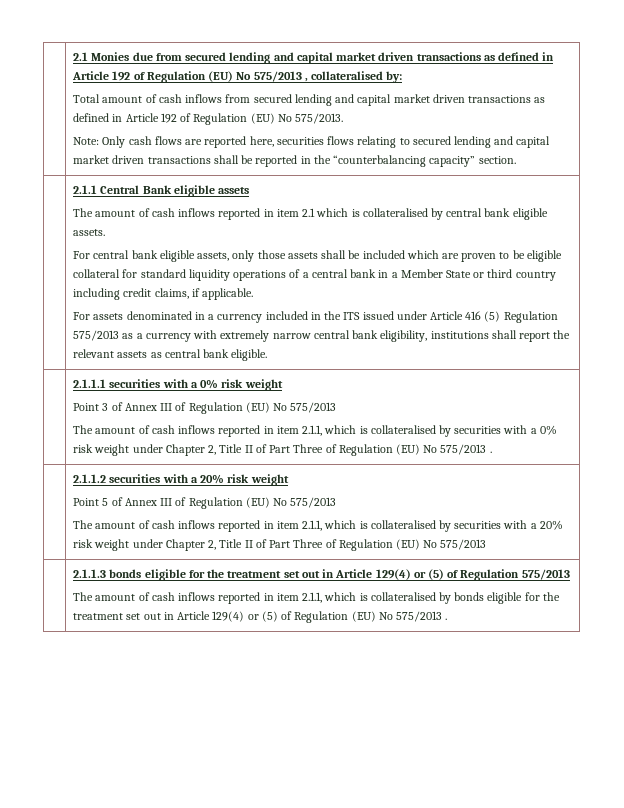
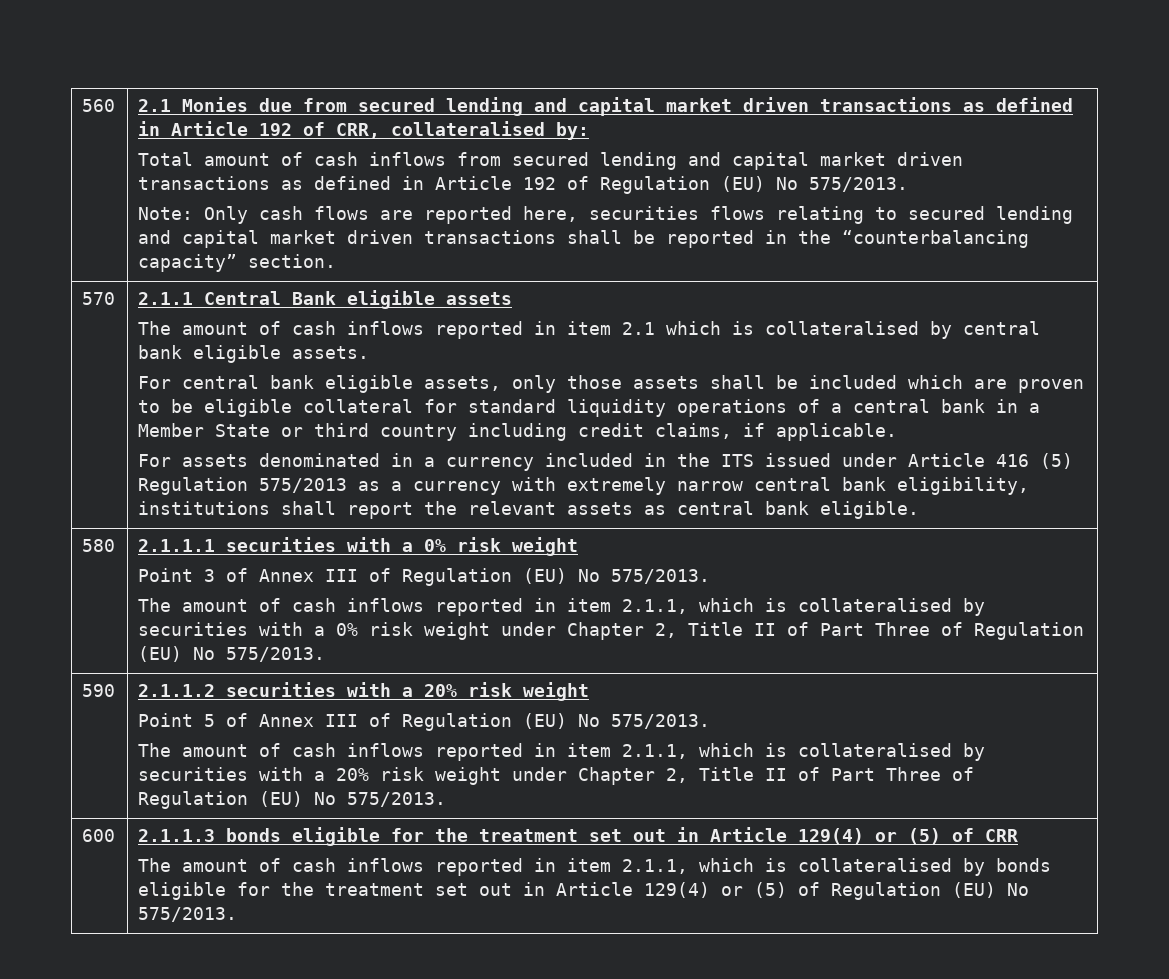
(73, 56) none -> [82,99,116,112] 560
[146,71,308,83] Regulation (EU) No 575/2013 , -> [336,123,381,139] CRR,
(516, 160) none -> [82,292,116,305] 570
(268, 355) none -> [82,539,116,552] 580
[290,402,337,413] 575/2013 -> [611,569,711,584] 575/2013.
[440,444,492,455] 575/2013 . // -> [226,647,326,662] [82,684,116,697] 575/2013. // 590
[290,497,337,508] 575/2013 -> [611,714,711,729] 575/2013.
[440,539,487,550] 575/2013 // -> [347,792,447,807] [82,829,116,842] 575/2013. // 600
[460,569,570,581] Regulation 575/2013 -> [985,829,1019,842] CRR
[395,611,448,622] 575/2013 . -> [138,907,238,922] 575/2013.

